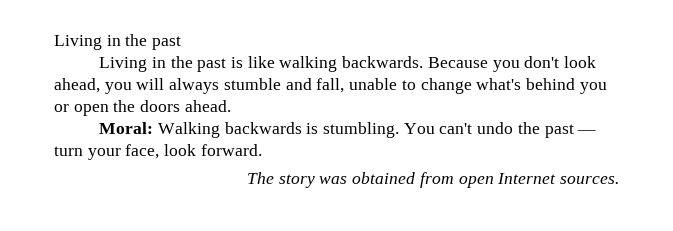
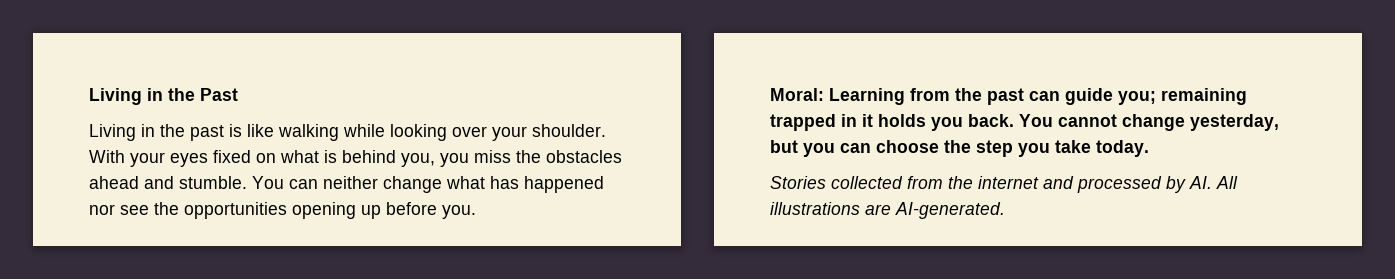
[54,34,182,50] Living in the past -> [89,88,238,105] Living in the Past
[342,56,597,72] [54,78,607,94] [54,100,231,116] [99,122,597,138] [54,144,262,160] [246,172,620,188] backwards. Because you don't look ahead, you will always stumble and fall, unable to change what's behind you or open the doors ahead. // Moral: Walking backwards is stumbling. You can't undo the past — turn your face, look forward. // The story was obtained from open Internet sources. -> [343,124,606,141] [89,150,622,167] [89,176,604,193] [89,202,476,219] [770,88,1247,105] [770,114,1279,131] [770,140,1149,157] [770,176,1238,193] [770,202,1005,219] while looking over your shoulder. With your eyes fixed on what is behind you, you miss the obstacles ahead and stumble. You can neither change what has happened nor see the opportunities opening up before you. // Moral: Learning from the past can guide you; remaining trapped in it holds you back. You cannot change yesterday, but you can choose the step you take today. // Stories collected from the internet and processed by AI. All illustrations are AI-generated.

